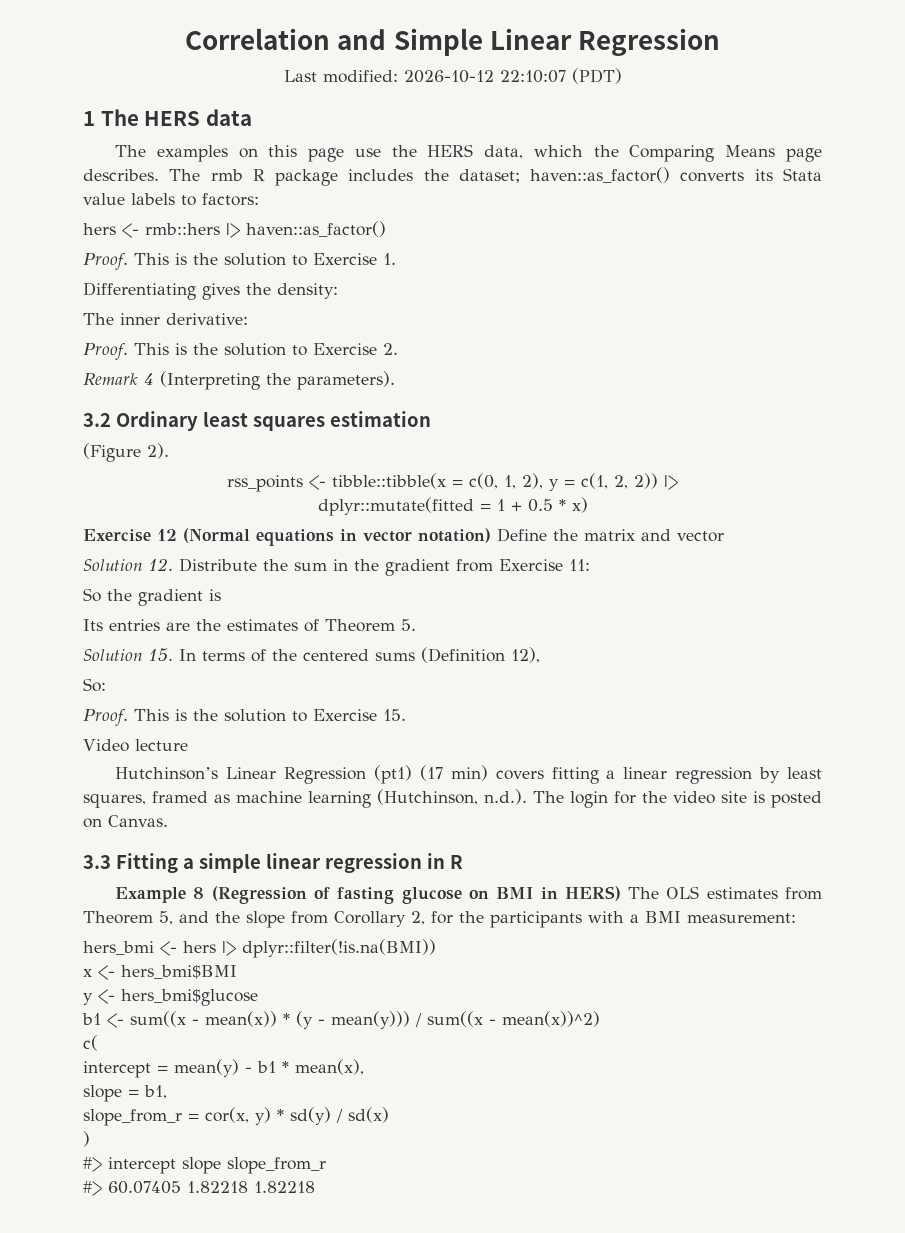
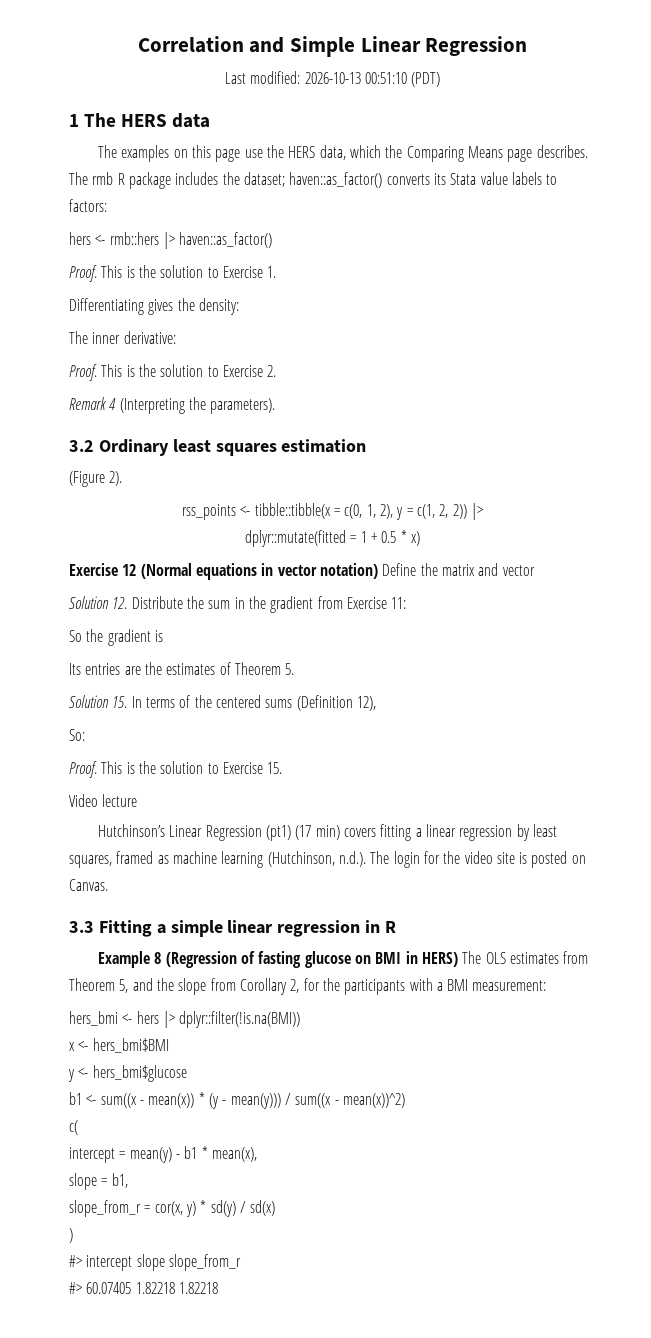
[403,70,566,83] 2026-10-12 22:10:07 -> [304,72,407,84] 2026-10-13 00:51:10

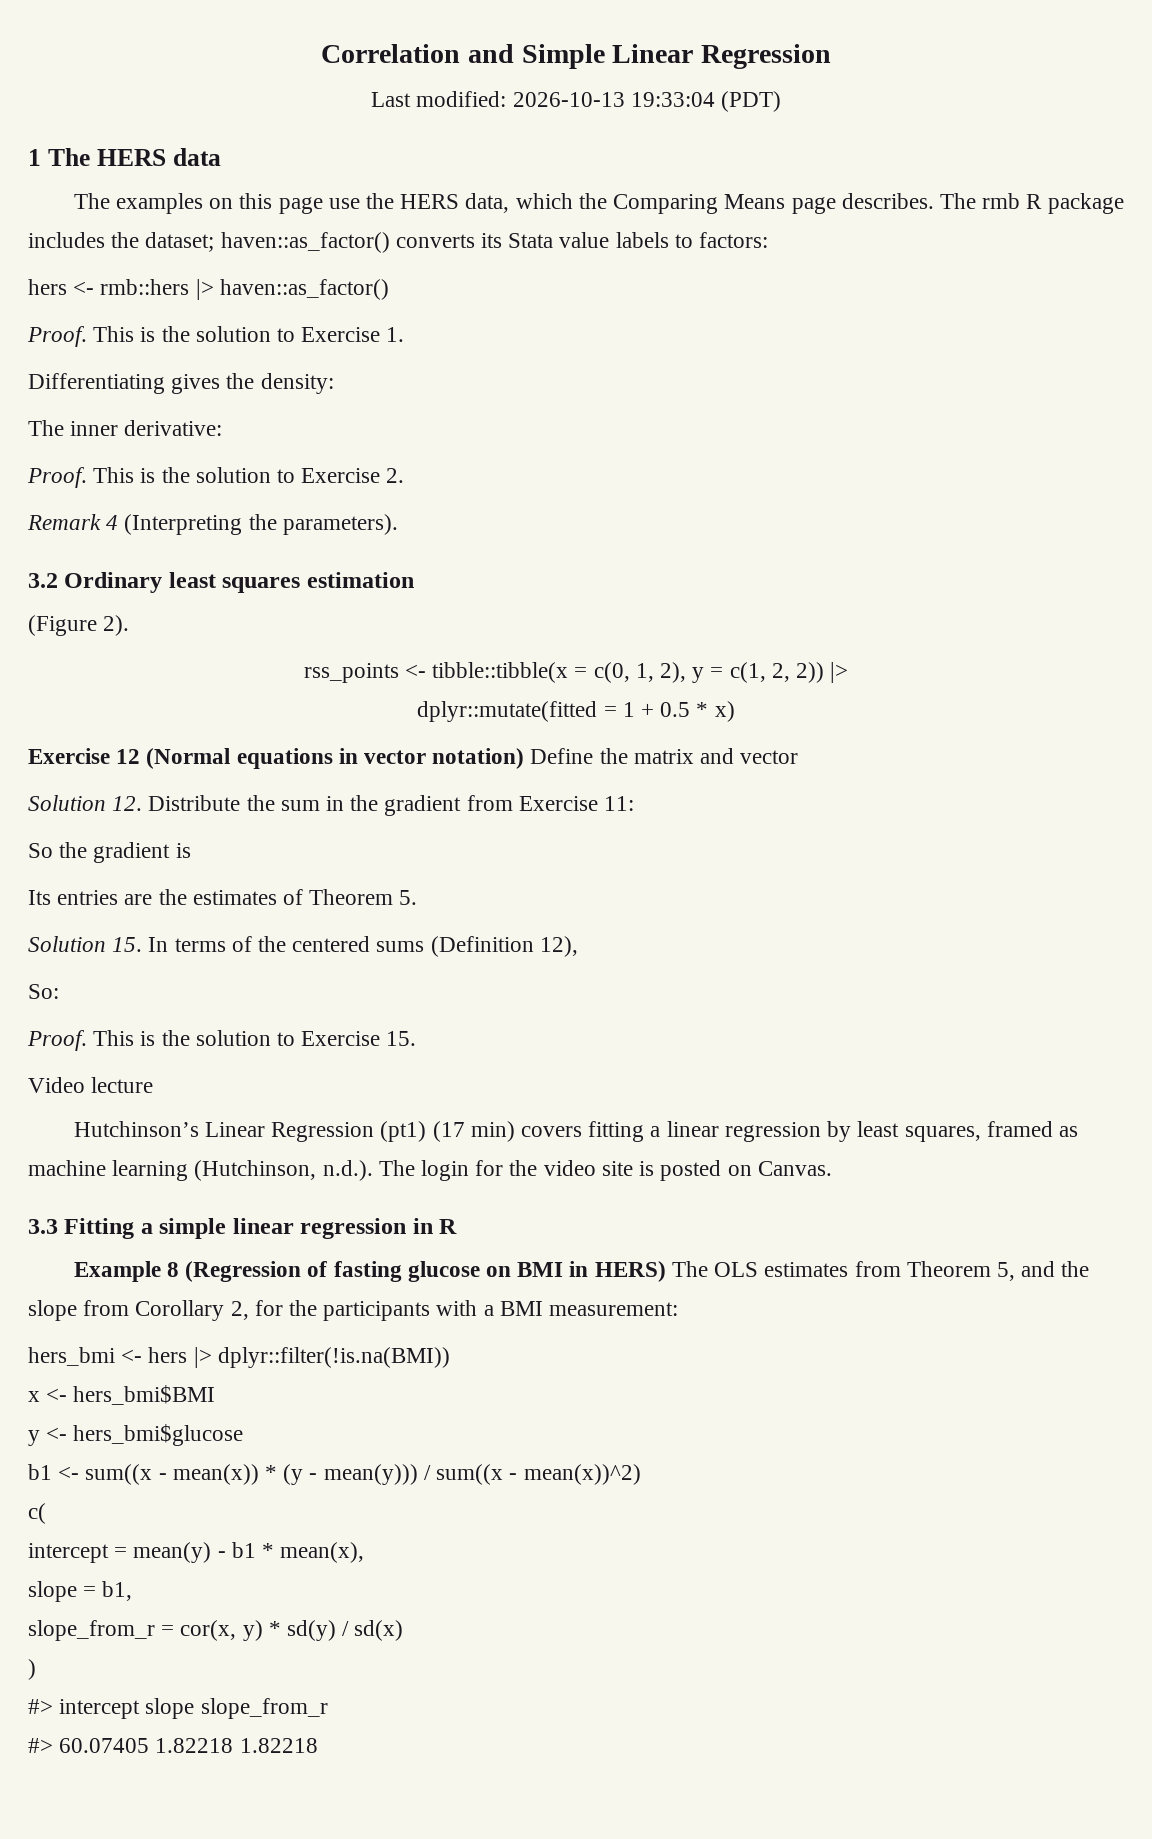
[364,72,407,84] 00:51:10 -> [630,92,715,107] 19:33:04

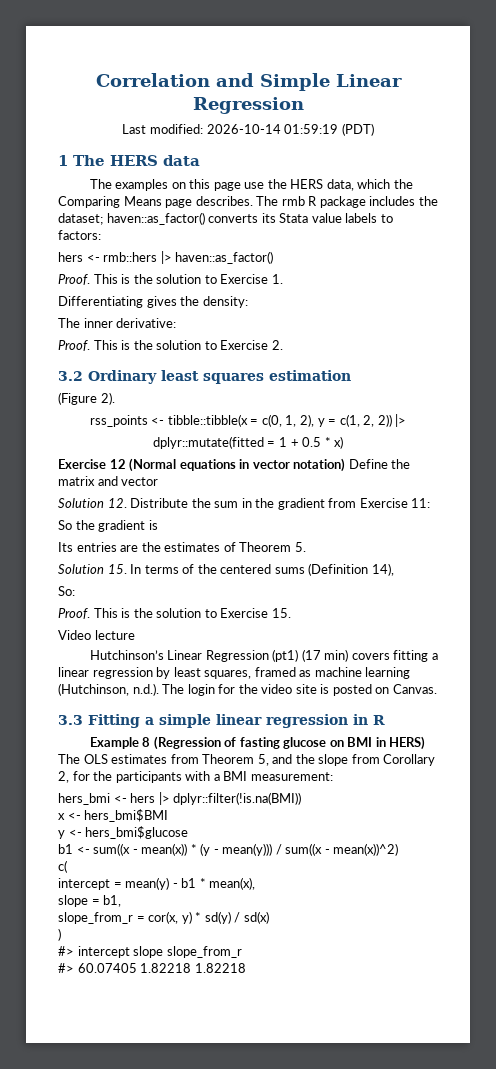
[512,92,715,107] 2026-10-13 19:33:04 -> [206,124,339,134] 2026-10-14 01:59:19
[27,514,398,535] // Remark 4 (Interpreting the parameters). -> (283, 345) none
[539,936,578,957] 12), -> [371,563,394,576] 14),

